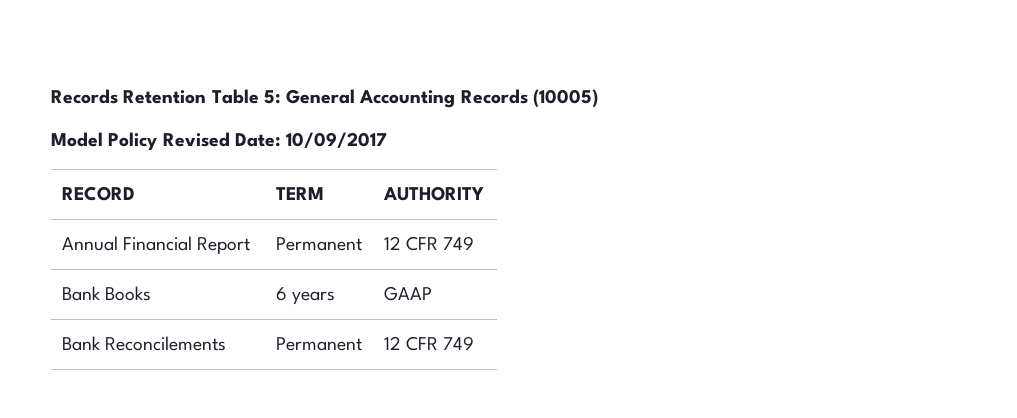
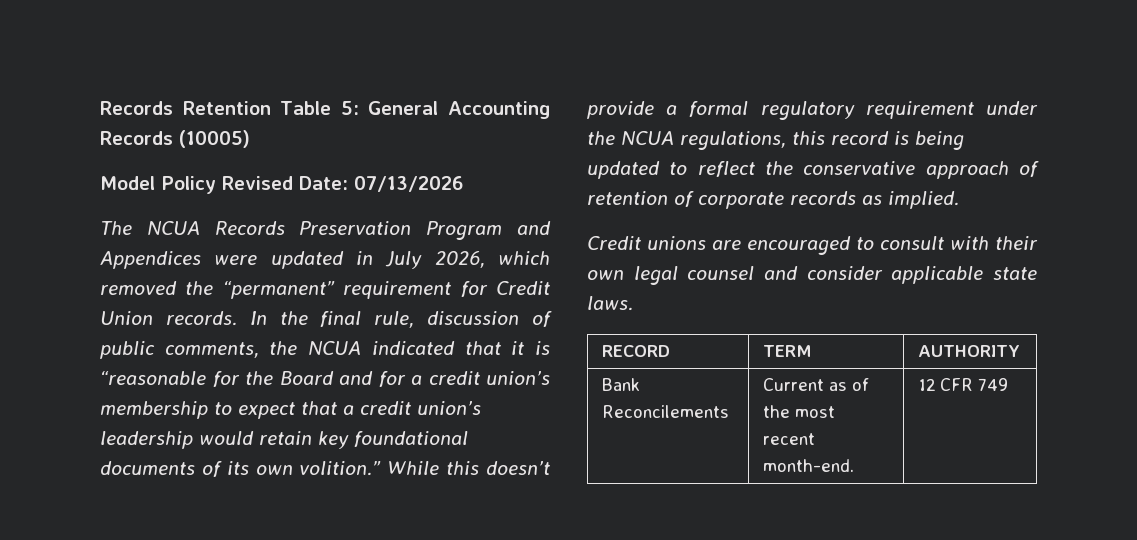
[286,132,388,148] [61,186,135,201] [275,187,324,200] [382,186,484,201] [61,236,251,255] [275,237,362,251] [383,236,475,251] [61,286,152,301] [275,287,336,305] [383,286,432,301] [61,336,227,351] [275,337,362,351] 10/09/2017 // RECORD | TERM | AUTHORITY // Annual Financial Report | Permanent | 12 CFR 749 // Bank Books | 6 years | GAAP // Bank Reconcilements | Permanent -> [354,176,463,192] [100,221,551,240] [100,251,550,269] [100,281,551,299] [100,311,552,328] [100,341,550,359] [100,371,550,387] [100,401,481,419] [100,431,468,449] [100,461,551,477] [587,101,1038,120] [587,131,964,150] [587,161,1039,179] [587,191,959,209] [587,236,1038,255] [587,266,1037,285] [587,296,633,311] [601,345,670,357] [762,345,811,357] [917,345,1020,357] [601,378,640,391] [601,405,729,418] [762,378,869,391] [762,405,835,418] [762,433,815,445] [762,459,854,472] 07/13/2026 // The NCUA Records Preservation Program and Appendices were updated in July 2026, which removed the “permanent” requirement for Credit Union records. In the final rule, discussion of public comments, the NCUA indicated that it is “reasonable for the Board and for a credit union’s membership to expect that a credit union’s leadership would retain key foundational documents of its own volition.” While this doesn’t provide a formal regulatory requirement under the NCUA regulations, this record is being updated to reflect the conservative approach of retention of corporate records as implied. // Credit unions are encouraged to consult with their own legal counsel and consider applicable state laws. // RECORD | TERM | AUTHORITY // Bank Reconcilements | Current as of the most recent month-end.

